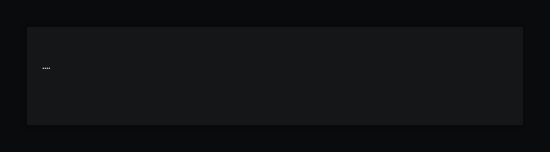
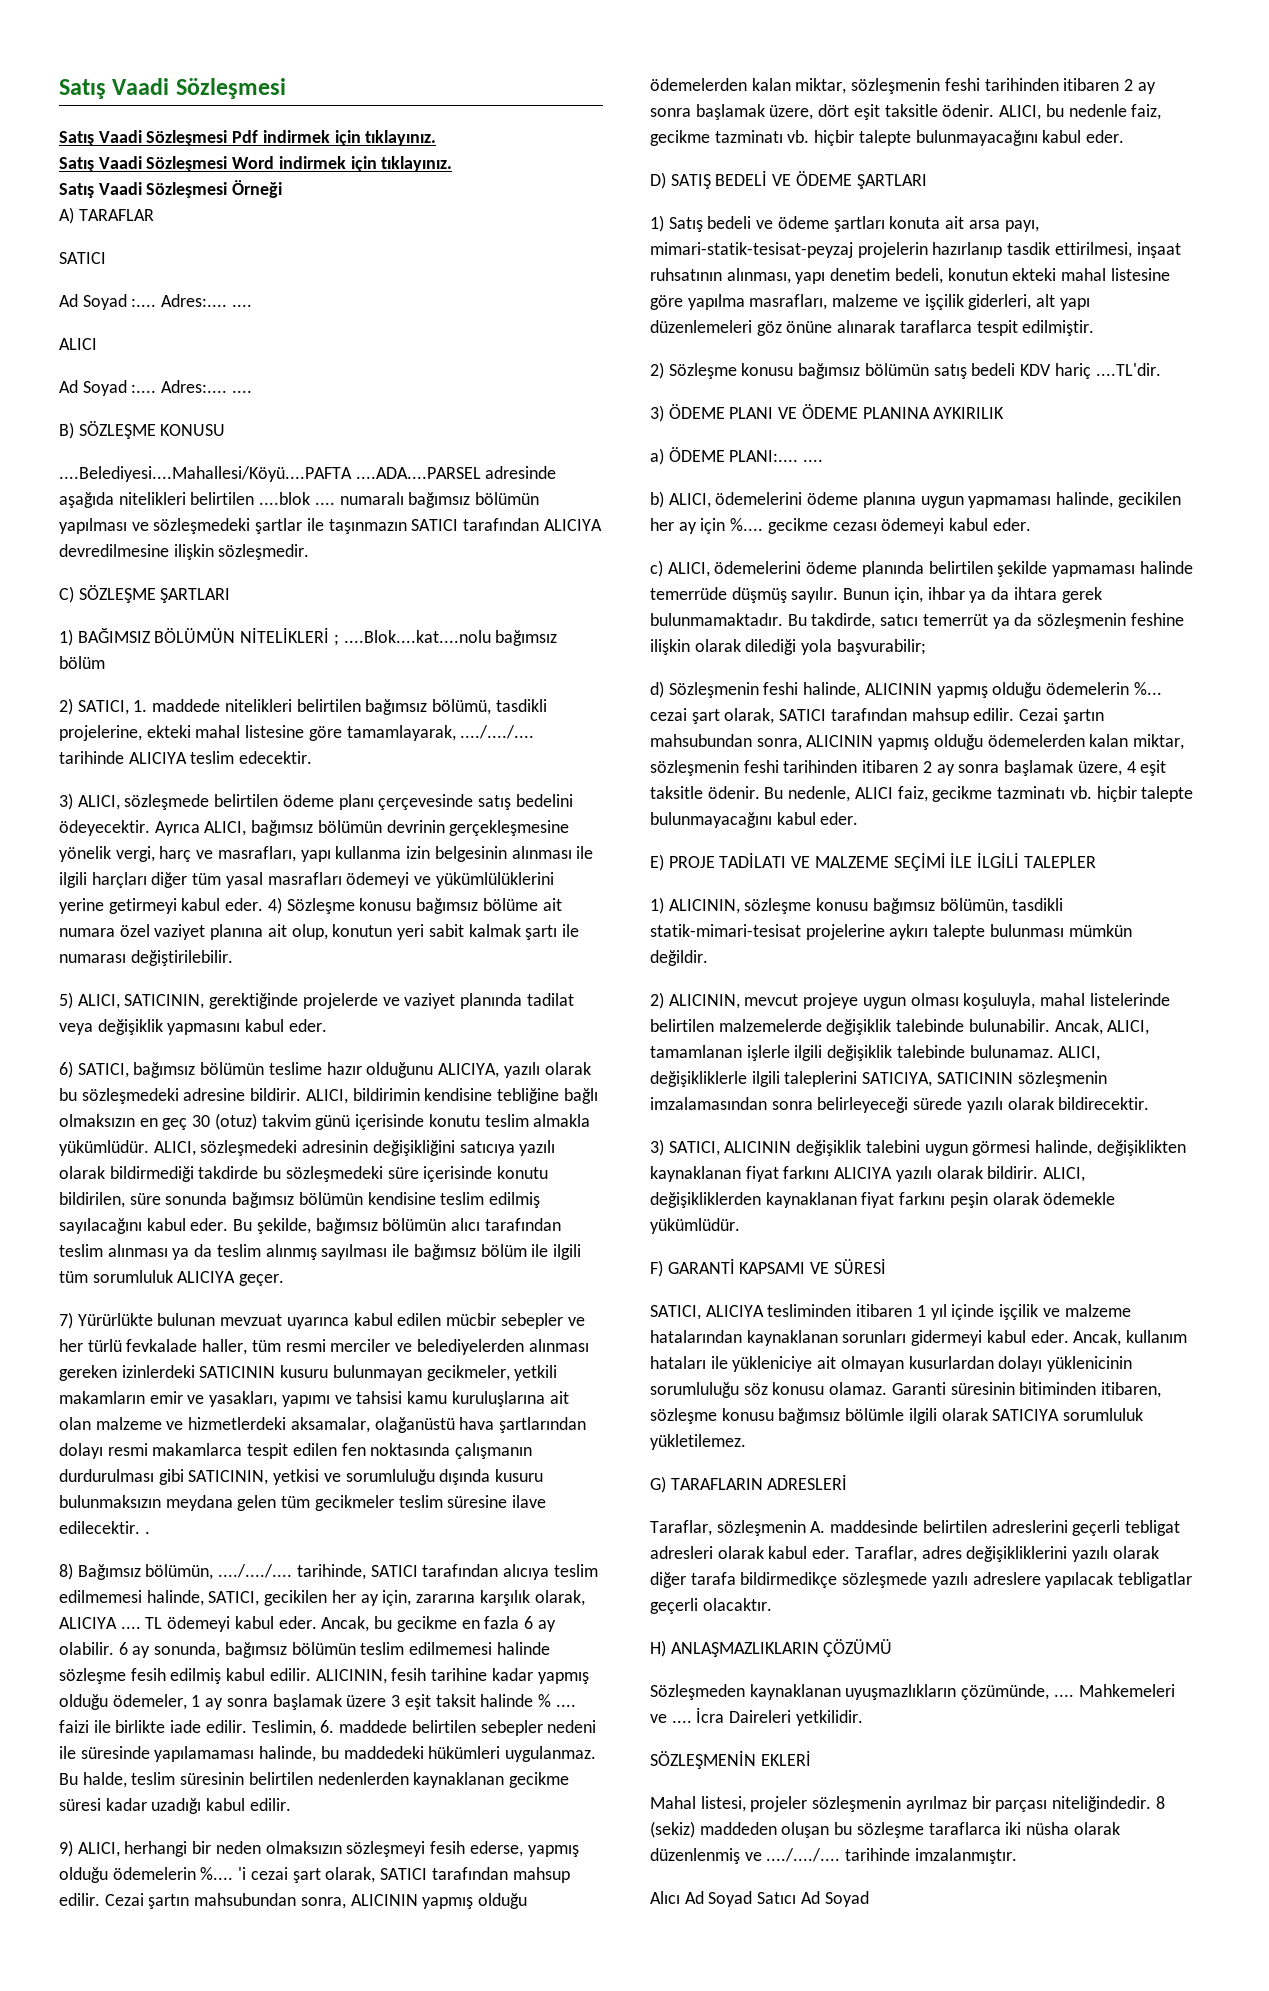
[42,67,50,69] .... -> [59,78,286,99] [59,130,437,146] [59,156,453,172] [59,180,283,198] [59,207,154,224] [59,252,106,264] [59,294,252,310] [59,338,97,350] [59,380,252,396] [59,421,226,439] [59,466,557,482] [59,492,540,508] [59,518,602,534] [59,544,310,560] [59,585,231,603] [59,627,558,646] [59,656,105,669] [59,698,547,715] [59,725,535,741] [59,751,313,764] [59,793,573,810] [59,820,570,836] [59,846,594,862] [59,872,554,888] [59,897,562,914] [59,924,579,940] [59,950,233,966] [59,992,574,1009] [59,1019,327,1035] [59,1061,591,1078] [59,1088,598,1104] [59,1113,591,1130] [59,1140,556,1156] [59,1166,549,1182] [59,1192,541,1208] [59,1218,561,1234] [59,1244,581,1260] [59,1270,285,1286] [59,1312,585,1329] [59,1339,589,1355] [59,1365,558,1381] [59,1391,569,1407] [59,1417,587,1433] [59,1443,533,1459] [59,1469,544,1485] [59,1495,547,1511] [59,1521,150,1534] [59,1563,598,1580] [59,1590,585,1606] [59,1616,556,1632] [59,1642,550,1658] [59,1668,589,1684] [59,1694,576,1710] [59,1720,597,1736] [59,1746,597,1762] [59,1772,570,1788] [59,1798,291,1814] [59,1840,579,1857] [59,1867,570,1883] [59,1893,528,1909] [650,78,1156,94] [650,104,1162,120] [650,130,1125,146] [650,170,927,189] [650,215,1039,232] [650,242,1181,258] [650,268,1170,284] [650,294,1090,310] [650,320,1095,336] [650,362,1161,379] [650,404,1005,422] [650,447,824,465] [650,491,1181,508] [650,518,1031,534] [650,560,1193,577] [650,587,1102,603] [650,613,1184,629] [650,639,926,655] [650,681,1162,698] [650,708,1104,724] [650,734,1185,750] [650,760,1167,776] [650,786,1194,802] [650,812,859,828] [650,852,1096,871] [650,897,1064,914] [650,924,1132,940] [650,950,708,966] [650,992,1170,1009] [650,1019,1150,1035] [650,1045,1101,1061] [650,1071,1107,1087] [650,1097,1150,1113] [650,1139,1186,1156] [650,1166,1086,1182] [650,1192,1116,1208] [650,1218,740,1234] [650,1258,886,1277] [650,1304,1131,1320] [650,1330,1188,1346] [650,1356,1133,1372] [650,1382,1162,1398] [650,1408,1144,1424] [650,1434,746,1450] [650,1474,848,1493] [650,1520,1181,1536] [650,1546,1159,1562] [650,1572,1193,1588] [650,1598,772,1614] [650,1639,893,1657] [650,1684,1175,1700] [650,1707,863,1726] [650,1750,811,1769] [650,1796,1165,1812] [650,1821,1120,1838] [650,1848,1017,1864] [650,1891,869,1907] Satış Vaadi Sözleşmesi // Satış Vaadi Sözleşmesi Pdf indirmek için tıklayınız. // Satış Vaadi Sözleşmesi Word indirmek için tıklayınız. // Satış Vaadi Sözleşmesi Örneği // A) TARAFLAR // SATICI // Ad Soyad :.... Adres:.... .... // ALICI // Ad Soyad :.... Adres:.... .... // B) SÖZLEŞME KONUSU // ....Belediyesi....Mahallesi/Köyü....PAFTA ....ADA....PARSEL adresinde aşağıda nitelikleri belirtilen ....blok .... numaralı bağımsız bölümün yapılması ve sözleşmedeki şartlar ile taşınmazın SATICI tarafından ALICIYA devredilmesine ilişkin sözleşmedir. // C) SÖZLEŞME ŞARTLARI // 1) BAĞIMSIZ BÖLÜMÜN NİTELİKLERİ ; ....Blok....kat....nolu bağımsız bölüm // 2) SATICI, 1. maddede nitelikleri belirtilen bağımsız bölümü, tasdikli projelerine, ekteki mahal listesine göre tamamlayarak, ..../..../.... tarihinde ALICIYA teslim edecektir. // 3) ALICI, sözleşmede belirtilen ödeme planı çerçevesinde satış bedelini ödeyecektir. Ayrıca ALICI, bağımsız bölümün devrinin gerçekleşmesine yönelik vergi, harç ve masrafları, yapı kullanma izin belgesinin alınması ile ilgili harçları diğer tüm yasal masrafları ödemeyi ve yükümlülüklerini yerine getirmeyi kabul eder. 4) Sözleşme konusu bağımsız bölüme ait numara özel vaziyet planına ait olup, konutun yeri sabit kalmak şartı ile numarası değiştirilebilir. // 5) ALICI, SATICININ, gerektiğinde projelerde ve vaziyet planında tadilat veya değişiklik yapmasını kabul eder. // 6) SATICI, bağımsız bölümün teslime hazır olduğunu ALICIYA, yazılı olarak bu sözleşmedeki adresine bildirir. ALICI, bildirimin kendisine tebliğine bağlı olmaksızın en geç 30 (otuz) takvim günü içerisinde konutu teslim almakla yükümlüdür. ALICI, sözleşmedeki adresinin değişikliğini satıcıya yazılı olarak bildirmediği takdirde bu sözleşmedeki süre içerisinde konutu bildirilen, süre sonunda bağımsız bölümün kendisine teslim edilmiş sayılacağını kabul eder. Bu şekilde, bağımsız bölümün alıcı tarafından teslim alınması ya da teslim alınmış sayılması ile bağımsız bölüm ile ilgili tüm sorumluluk ALICIYA geçer. // 7) Yürürlükte bulunan mevzuat uyarınca kabul edilen mücbir sebepler ve her türlü fevkalade haller, tüm resmi merciler ve belediyelerden alınması gereken izinlerdeki SATICININ kusuru bulunmayan gecikmeler, yetkili makamların emir ve yasakları, yapımı ve tahsisi kamu kuruluşlarına ait olan malzeme ve hizmetlerdeki aksamalar, olağanüstü hava şartlarından dolayı resmi makamlarca tespit edilen fen noktasında çalışmanın durdurulması gibi SATICININ, yetkisi ve sorumluluğu dışında kusuru bulunmaksızın meydana gelen tüm gecikmeler teslim süresine ilave edilecektir. . // 8) Bağımsız bölümün, ..../..../.... tarihinde, SATICI tarafından alıcıya teslim edilmemesi halinde, SATICI, gecikilen her ay için, zararına karşılık olarak, ALICIYA .... TL ödemeyi kabul eder. Ancak, bu gecikme en fazla 6 ay olabilir. 6 ay sonunda, bağımsız bölümün teslim edilmemesi halinde sözleşme fesih edilmiş kabul edilir. ALICININ, fesih tarihine kadar yapmış olduğu ödemeler, 1 ay sonra başlamak üzere 3 eşit taksit halinde % .... faizi ile birlikte iade edilir. Teslimin, 6. maddede belirtilen sebepler nedeni ile süresinde yapılamaması halinde, bu maddedeki hükümleri uygulanmaz. Bu halde, teslim süresinin belirtilen nedenlerden kaynaklanan gecikme süresi kadar uzadığı kabul edilir. // 9) ALICI, herhangi bir neden olmaksızın sözleşmeyi fesih ederse, yapmış olduğu ödemelerin %.... 'i cezai şart olarak, SATICI tarafından mahsup edilir. Cezai şartın mahsubundan sonra, ALICININ yapmış olduğu ödemelerden kalan miktar, sözleşmenin feshi tarihinden itibaren 2 ay sonra başlamak üzere, dört eşit taksitle ödenir. ALICI, bu nedenle faiz, gecikme tazminatı vb. hiçbir talepte bulunmayacağını kabul eder. // D) SATIŞ BEDELİ VE ÖDEME ŞARTLARI // 1) Satış bedeli ve ödeme şartları konuta ait arsa payı, mimari-statik-tesisat-peyzaj projelerin hazırlanıp tasdik ettirilmesi, inşaat ruhsatının alınması, yapı denetim bedeli, konutun ekteki mahal listesine göre yapılma masrafları, malzeme ve işçilik giderleri, alt yapı düzenlemeleri göz önüne alınarak taraflarca tespit edilmiştir. // 2) Sözleşme konusu bağımsız bölümün satış bedeli KDV hariç ....TL'dir. // 3) ÖDEME PLANI VE ÖDEME PLANINA AYKIRILIK // a) ÖDEME PLANI:.... .... // b) ALICI, ödemelerini ödeme planına uygun yapmaması halinde, gecikilen her ay için %.... gecikme cezası ödemeyi kabul eder. // c) ALICI, ödemelerini ödeme planında belirtilen şekilde yapmaması halinde temerrüde düşmüş sayılır. Bunun için, ihbar ya da ihtara gerek bulunmamaktadır. Bu takdirde, satıcı temerrüt ya da sözleşmenin feshine ilişkin olarak dilediği yola başvurabilir; // d) Sözleşmenin feshi halinde, ALICININ yapmış olduğu ödemelerin %... cezai şart olarak, SATICI tarafından mahsup edilir. Cezai şartın mahsubundan sonra, ALICININ yapmış olduğu ödemelerden kalan miktar, sözleşmenin feshi tarihinden itibaren 2 ay sonra başlamak üzere, 4 eşit taksitle ödenir. Bu nedenle, ALICI faiz, gecikme tazminatı vb. hiçbir talepte bulunmayacağını kabul eder. // E) PROJE TADİLATI VE MALZEME SEÇİMİ İLE İLGİLİ TALEPLER // 1) ALICININ, sözleşme konusu bağımsız bölümün, tasdikli statik-mimari-tesisat projelerine aykırı talepte bulunması mümkün değildir. // 2) ALICININ, mevcut projeye uygun olması koşuluyla, mahal listelerinde belirtilen malzemelerde değişiklik talebinde bulunabilir. Ancak, ALICI, tamamlanan işlerle ilgili değişiklik talebinde bulunamaz. ALICI, değişikliklerle ilgili taleplerini SATICIYA, SATICININ sözleşmenin imzalamasından sonra belirleyeceği sürede yazılı olarak bildirecektir. // 3) SATICI, ALICININ değişiklik talebini uygun görmesi halinde, değişiklikten kaynaklanan fiyat farkını ALICIYA yazılı olarak bildirir. ALICI, değişikliklerden kaynaklanan fiyat farkını peşin olarak ödemekle yükümlüdür. // F) GARANTİ KAPSAMI VE SÜRESİ // SATICI, ALICIYA tesliminden itibaren 1 yıl içinde işçilik ve malzeme hatalarından kaynaklanan sorunları gidermeyi kabul eder. Ancak, kullanım hataları ile yükleniciye ait olmayan kusurlardan dolayı yüklenicinin sorumluluğu söz konusu olamaz. Garanti süresinin bitiminden itibaren, sözleşme konusu bağımsız bölümle ilgili olarak SATICIYA sorumluluk yükletilemez. // G) TARAFLARIN ADRESLERİ // Taraflar, sözleşmenin A. maddesinde belirtilen adreslerini geçerli tebligat adresleri olarak kabul eder. Taraflar, adres değişikliklerini yazılı olarak diğer tarafa bildirmedikçe sözleşmede yazılı adreslere yapılacak tebligatlar geçerli olacaktır. // H) ANLAŞMAZLIKLARIN ÇÖZÜMÜ // Sözleşmeden kaynaklanan uyuşmazlıkların çözümünde, .... Mahkemeleri ve .... İcra Daireleri yetkilidir. // SÖZLEŞMENİN EKLERİ // Mahal listesi, projeler sözleşmenin ayrılmaz bir parçası niteliğindedir. 8 (sekiz) maddeden oluşan bu sözleşme taraflarca iki nüsha olarak düzenlenmiş ve ..../..../.... tarihinde imzalanmıştır. // Alıcı Ad Soyad Satıcı Ad Soyad

